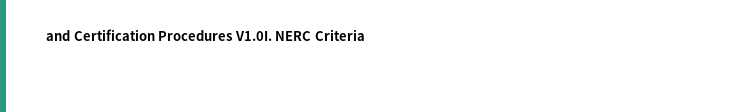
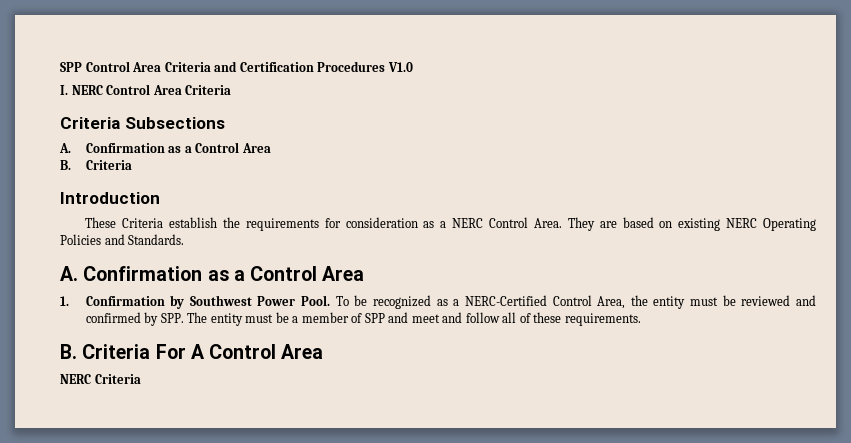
[46,29,272,41] and Certification Procedures V1.0I. -> [60,61,413,72] [60,84,232,95] [60,117,225,129] [59,142,271,153] [60,160,132,170] [60,192,160,204] [85,217,816,231] [60,234,185,245] [60,266,365,281] [60,295,816,309] [85,312,641,326] [60,344,324,359] SPP Control Area Criteria and Certification Procedures V1.0 // I. NERC Control Area Criteria // Criteria Subsections // A. Confirmation as a Control Area // B. Criteria // Introduction // These Criteria establish the requirements for consideration as a NERC Control Area. They are based on existing NERC Operating Policies and Standards. // A. Confirmation as a Control Area // 1. Confirmation by Southwest Power Pool. To be recognized as a NERC-Certified Control Area, the entity must be reviewed and confirmed by SPP. The entity must be a member of SPP and meet and follow all of these requirements. // B. Criteria For A Control Area //

